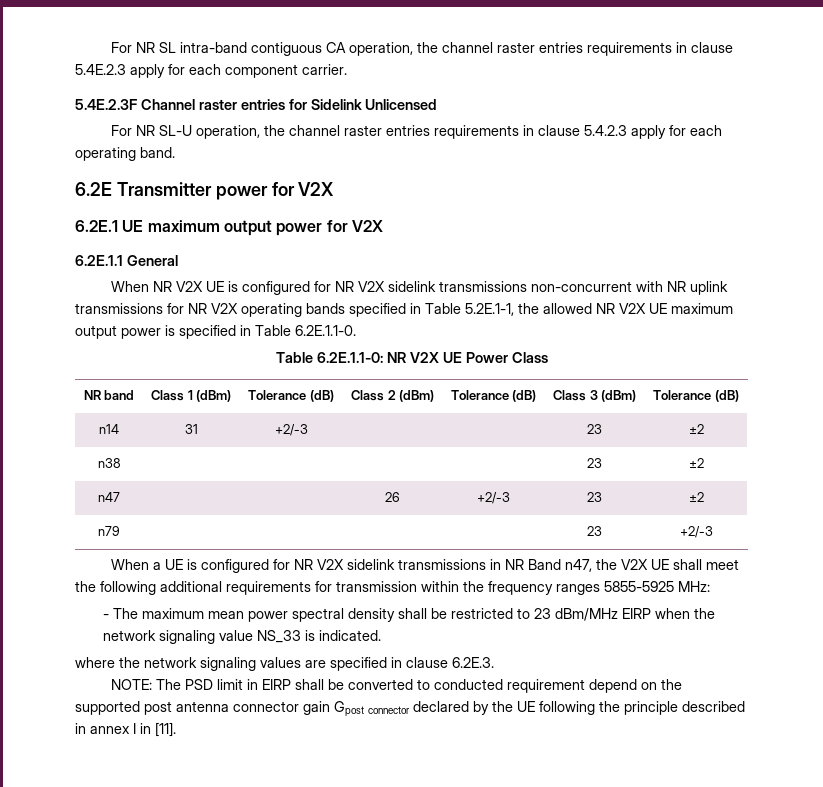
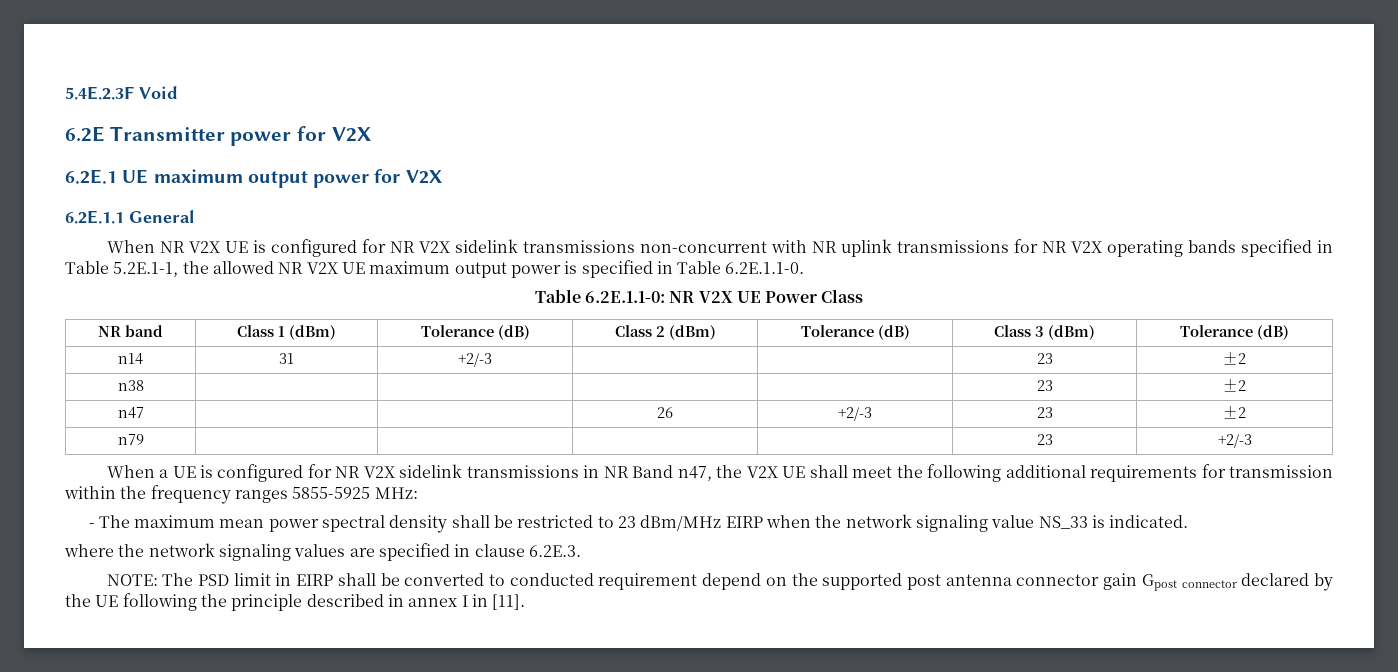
[110,42,733,56] [75,64,347,78] [75,99,438,110] [110,125,722,139] [75,147,175,161] For NR SL intra-band contiguous CA operation, the channel raster entries requirements in clause 5.4E.2.3 apply for each component carrier. // 5.4E.2.3F Channel raster entries for Sidelink Unlicensed // For NR SL-U operation, the channel raster entries requirements in clause 5.4.2.3 apply for each operating band. -> [65,86,178,100] 5.4E.2.3F Void

